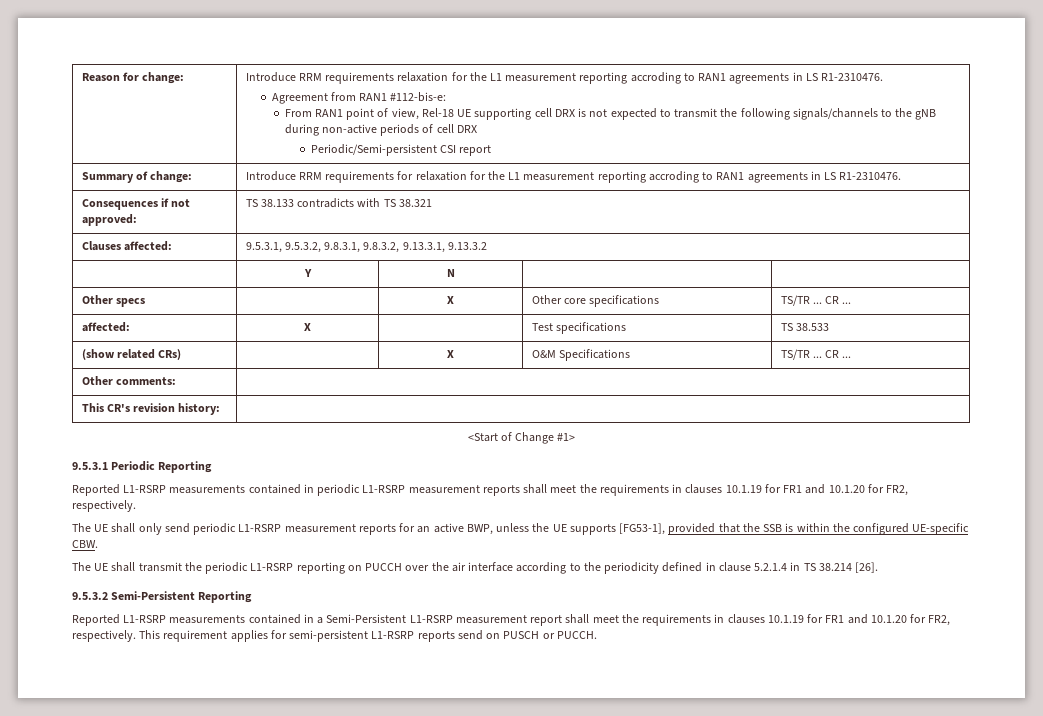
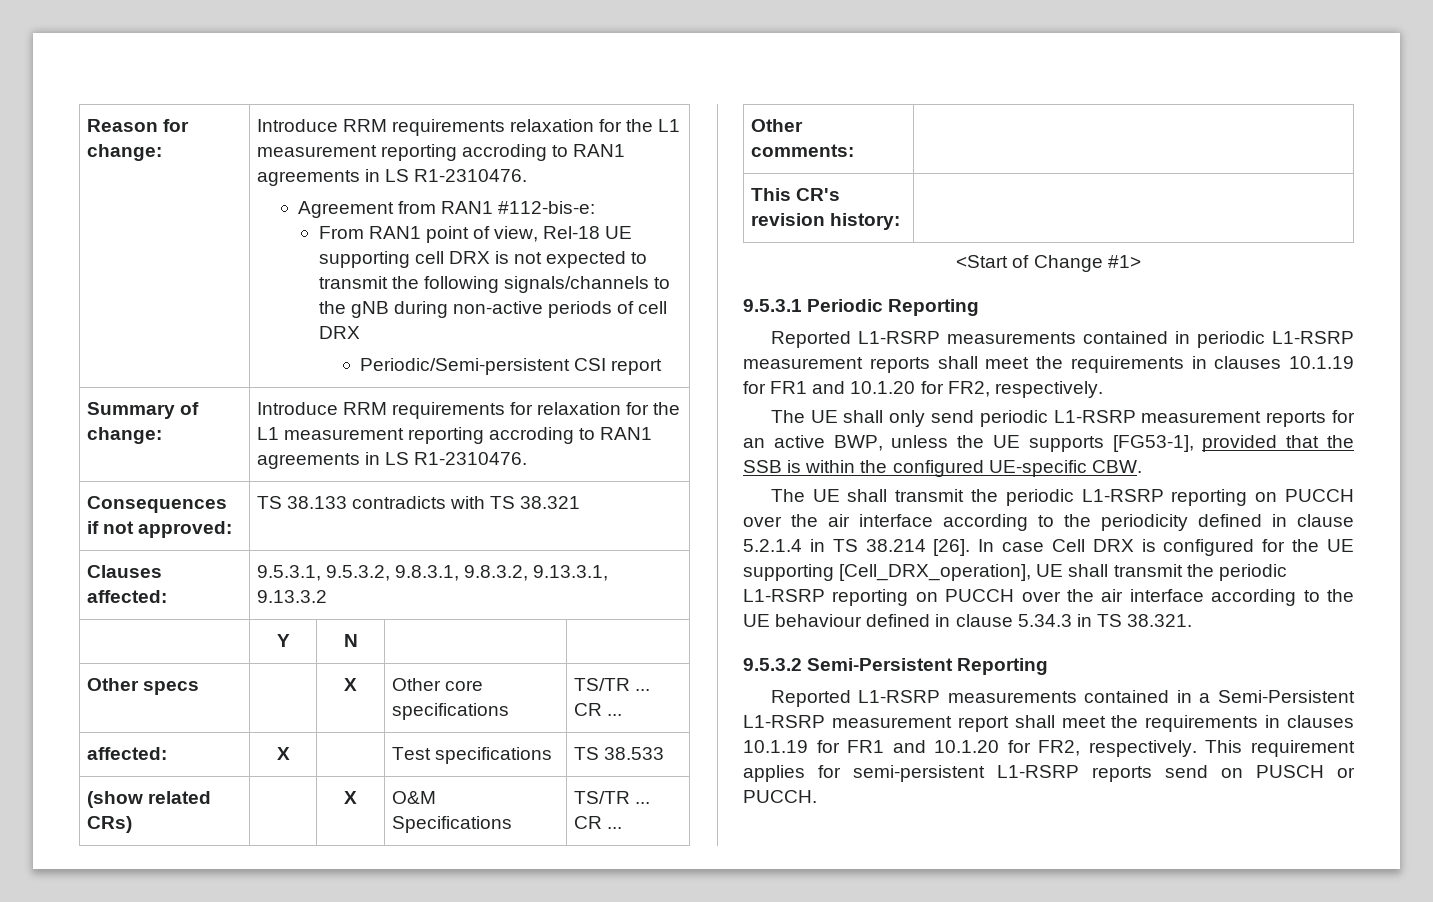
(879, 567) none -> [978,539,1354,556] [743,564,1287,581] [743,589,1354,606] [743,614,1193,627] In case Cell DRX is configured for the UE supporting [Cell_DRX_operation], UE shall transmit the periodic L1-RSRP reporting on PUCCH over the air interface according to the UE behaviour defined in clause 5.34.3 in TS 38.321.

